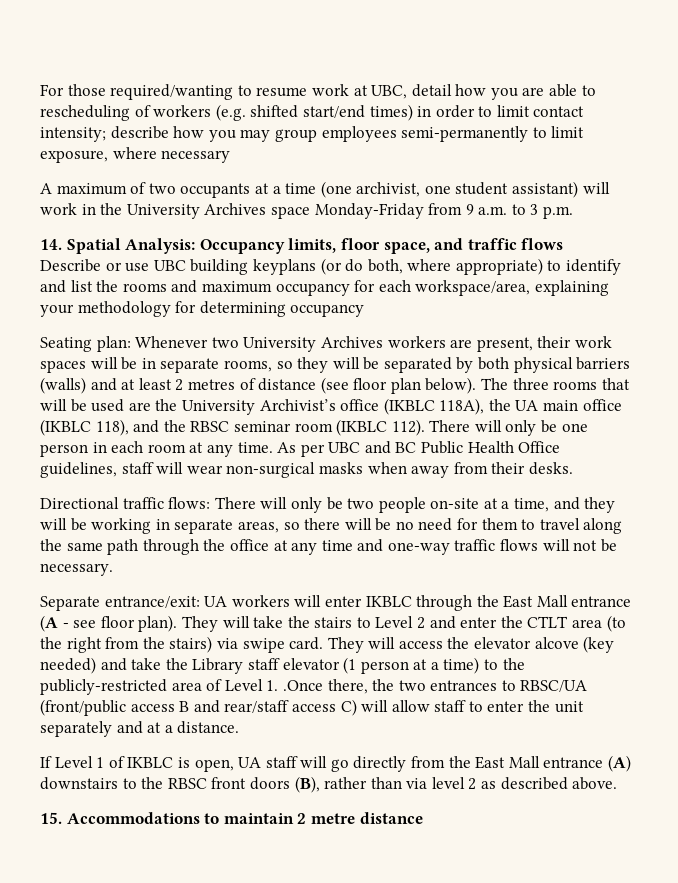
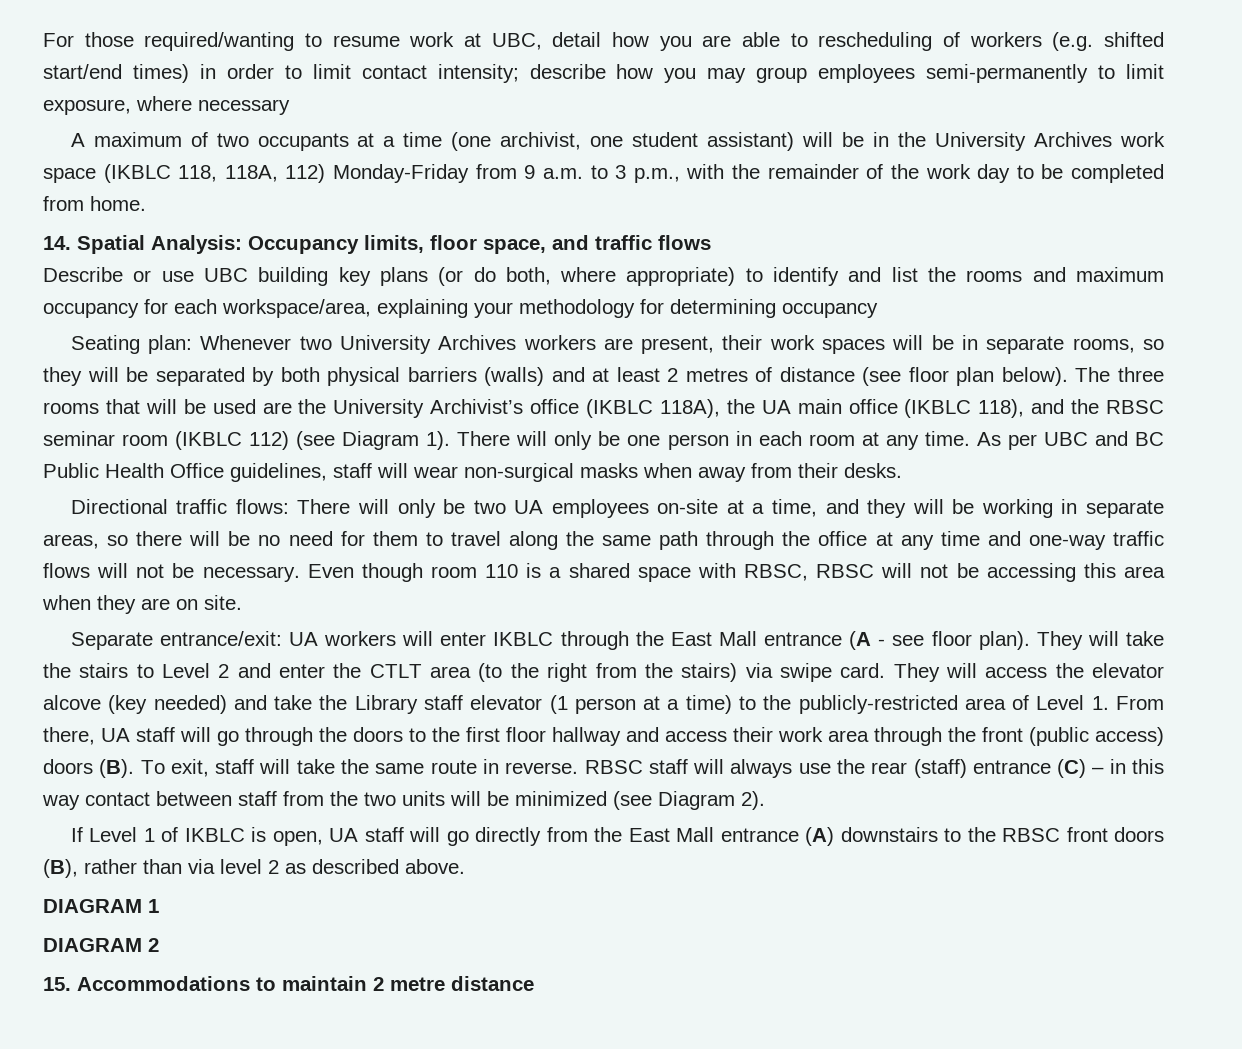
[40,203,77,215] work -> [842,132,865,147] be
[270,206,310,219] space -> [1120,132,1166,147] [43,164,326,183] work space (IKBLC 118, 118A, 112)
[543,206,574,219] p.m. -> [633,164,1164,183] [43,196,146,211] p.m., with the remainder of the work day to be completed from home.
[252,259,316,275] keyplans -> [338,267,428,286] key plans
[391,419,425,436] 112). -> [249,431,451,450] 112) (see Diagram 1).
[378,497,426,513] people -> [514,499,649,518] UA employees
(113, 569) none -> [307,563,1165,582] [42,595,242,614] Even though room 110 is a shared space with RBSC, RBSC will not be accessing this area when they are on site.
[282,679,588,694] [40,699,584,716] [40,721,240,737] .Once there, the two entrances to RBSC/UA (front/public access B and rear/staff access C) will allow staff to enter the unit separately and at a distance. -> [1116,696,1165,710] [43,727,1164,746] [43,759,1164,778] [42,791,765,810] From there, UA staff will go through the doors to the first floor hallway and access their work area through the front (public access) doors (B). To exit, staff will take the same route in reverse. RBSC staff will always use the rear (staff) entrance (C) – in this way contact between staff from the two units will be minimized (see Diagram 2).
(618, 783) none -> [43,899,159,913] [43,938,159,952] // DIAGRAM 1 // DIAGRAM 2

